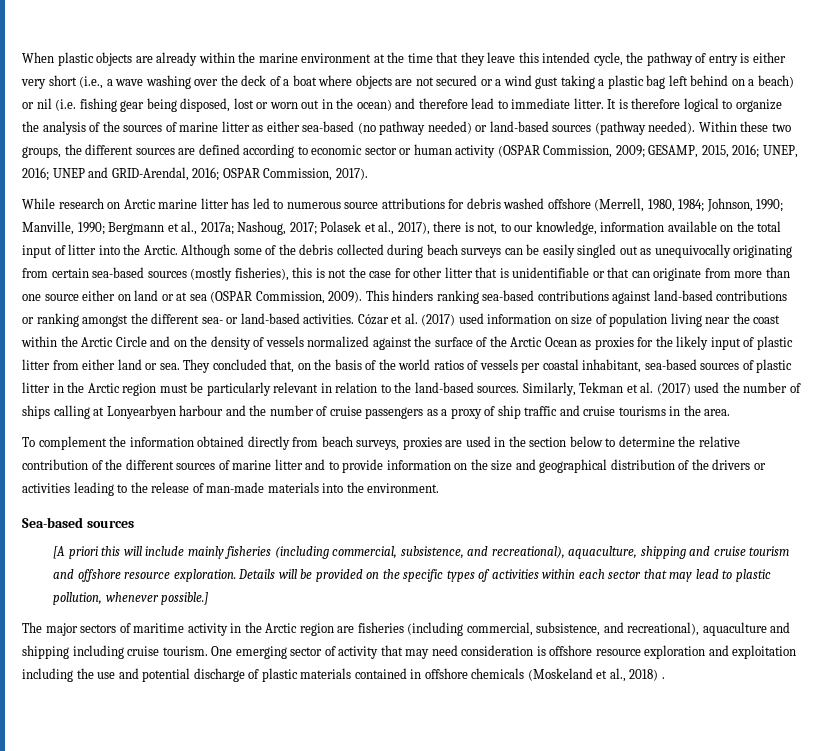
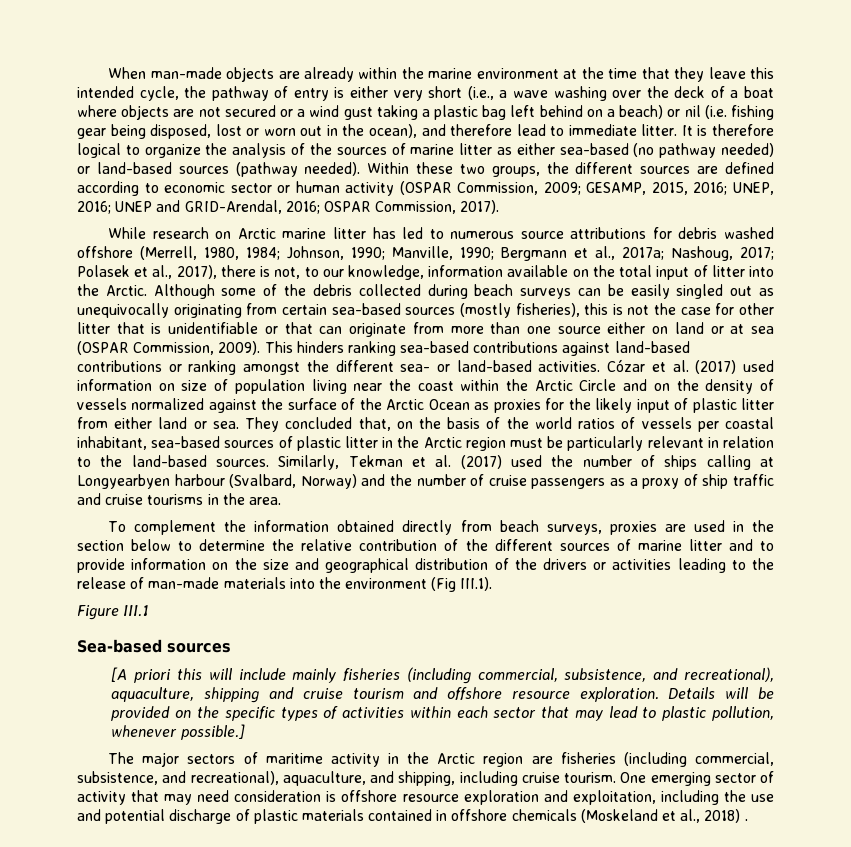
[57,52,94,66] plastic -> [150,67,222,79] man-made
[356,99,392,111] ocean) -> [368,124,417,138] ocean),
[106,405,224,419] Lonyearbyen harbour -> [77,474,357,489] Longyearbyen harbour (Svalbard, Norway)
[367,483,440,493] environment. -> [345,577,493,592] [77,605,150,620] environment (Fig III.1). // Figure III.1
[702,622,791,636] [22,645,69,659] aquaculture and shipping -> [282,771,456,786] aquaculture, and shipping,
[732,645,797,659] exploitation -> [572,790,656,805] exploitation,

